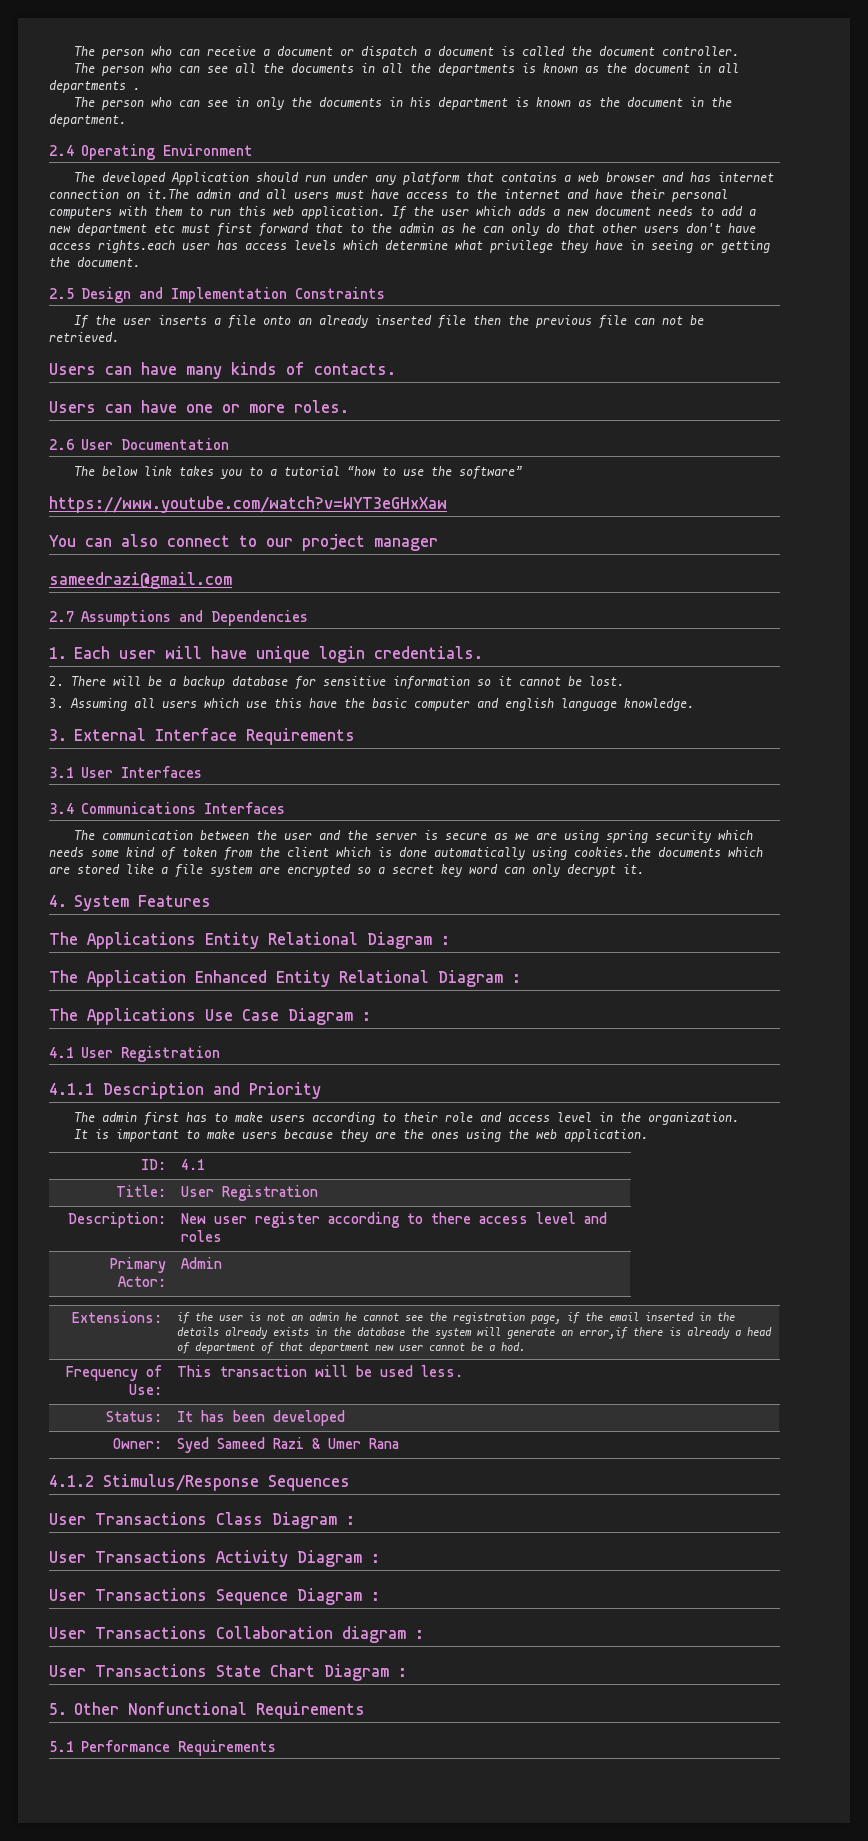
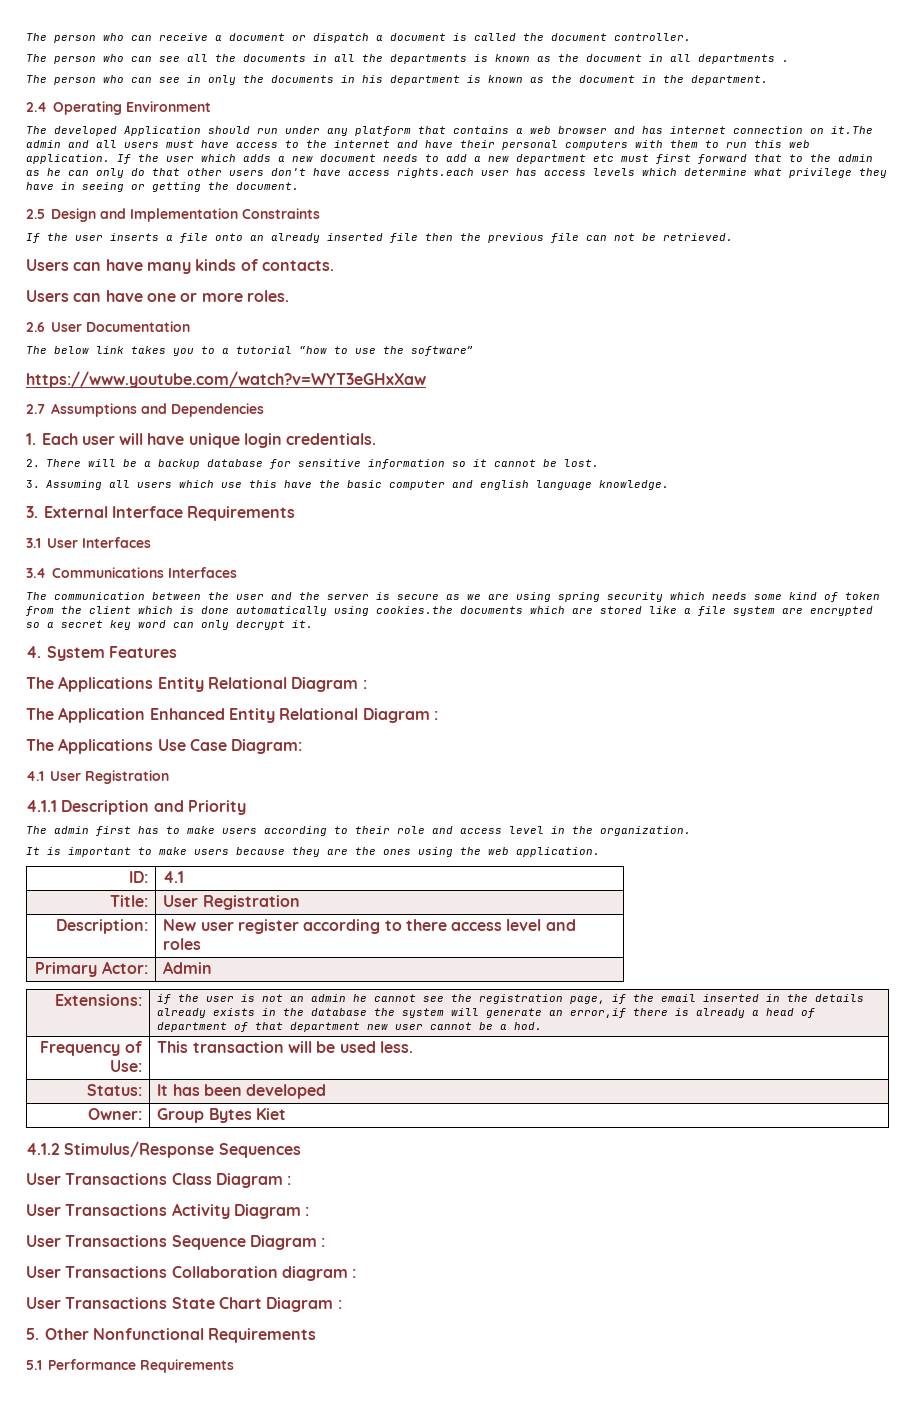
[49,534,438,551] [49,572,232,589] // You can also connect to our project manager // sameedrazi@gmail.com -> (426, 379) none
[288,1008,371,1025] Diagram : -> [231,739,303,754] Diagram:
[176,1437,399,1453] Syed Sameed Razi & Umer Rana -> [157,1108,286,1123] Group Bytes Kiet

